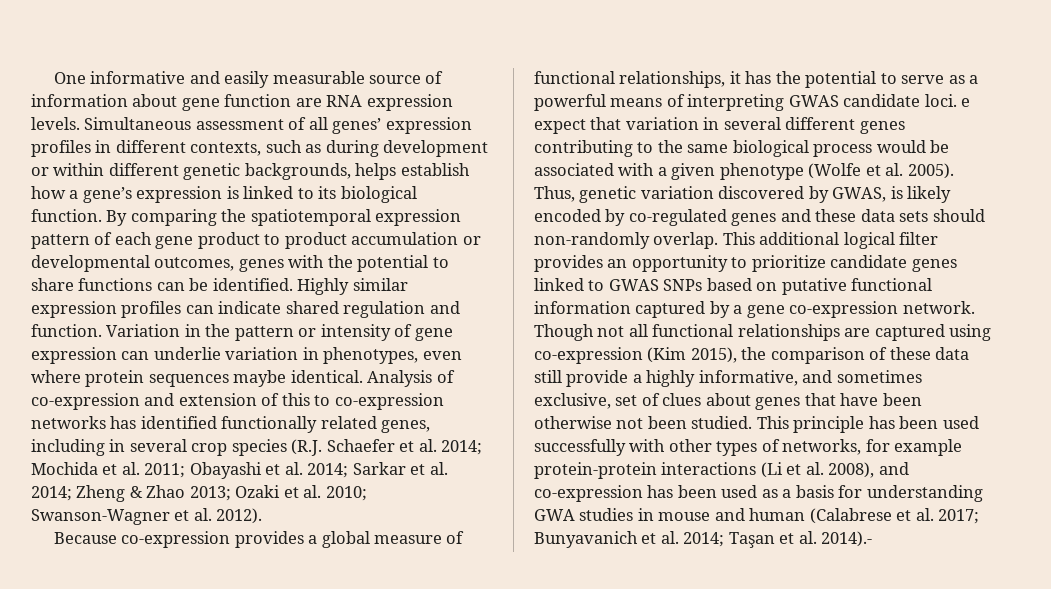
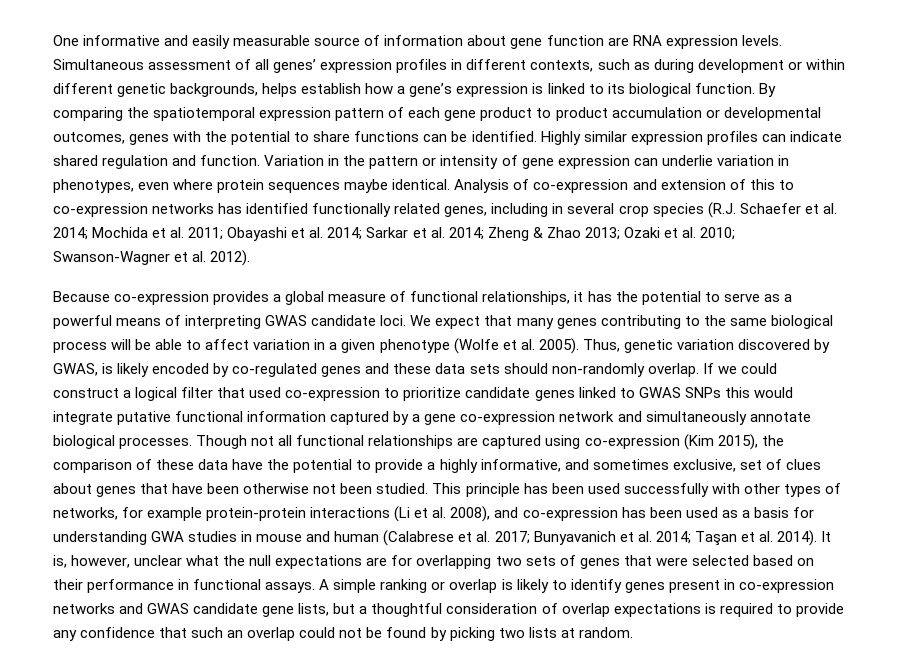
[961,98,971,107] e -> [410,315,432,326] We
[625,117,856,130] variation in several different -> [516,318,554,329] many
[876,140,950,153] [534,163,655,176] would be associated with -> [111,339,326,350] will be able to affect variation in
[722,232,939,249] [534,255,728,272] This additional logical filter provides an opportunity -> [702,363,777,374] [53,387,381,401] If we could construct a logical filter that used co-expression
[706,278,778,291] based on -> [724,387,793,398] [53,411,113,425] this would integrate
[902,301,975,314] network. -> [559,411,811,425] [53,435,193,449] network and simultaneously annotate biological processes.
[534,370,562,383] still -> [232,459,372,473] have the potential to
[821,531,873,547] 2014).- -> [776,530,831,546] [53,555,814,569] [53,579,834,593] [53,603,844,617] [53,627,633,641] 2014). It is, however, unclear what the null expectations are for overlapping two sets of genes that were selected based on their performance in functional assays. A simple ranking or overlap is likely to identify genes present in co-expression networks and GWAS candidate gene lists, but a thoughtful consideration of overlap expectations is required to provide any confidence that such an overlap could not be found by picking two lists at random.

